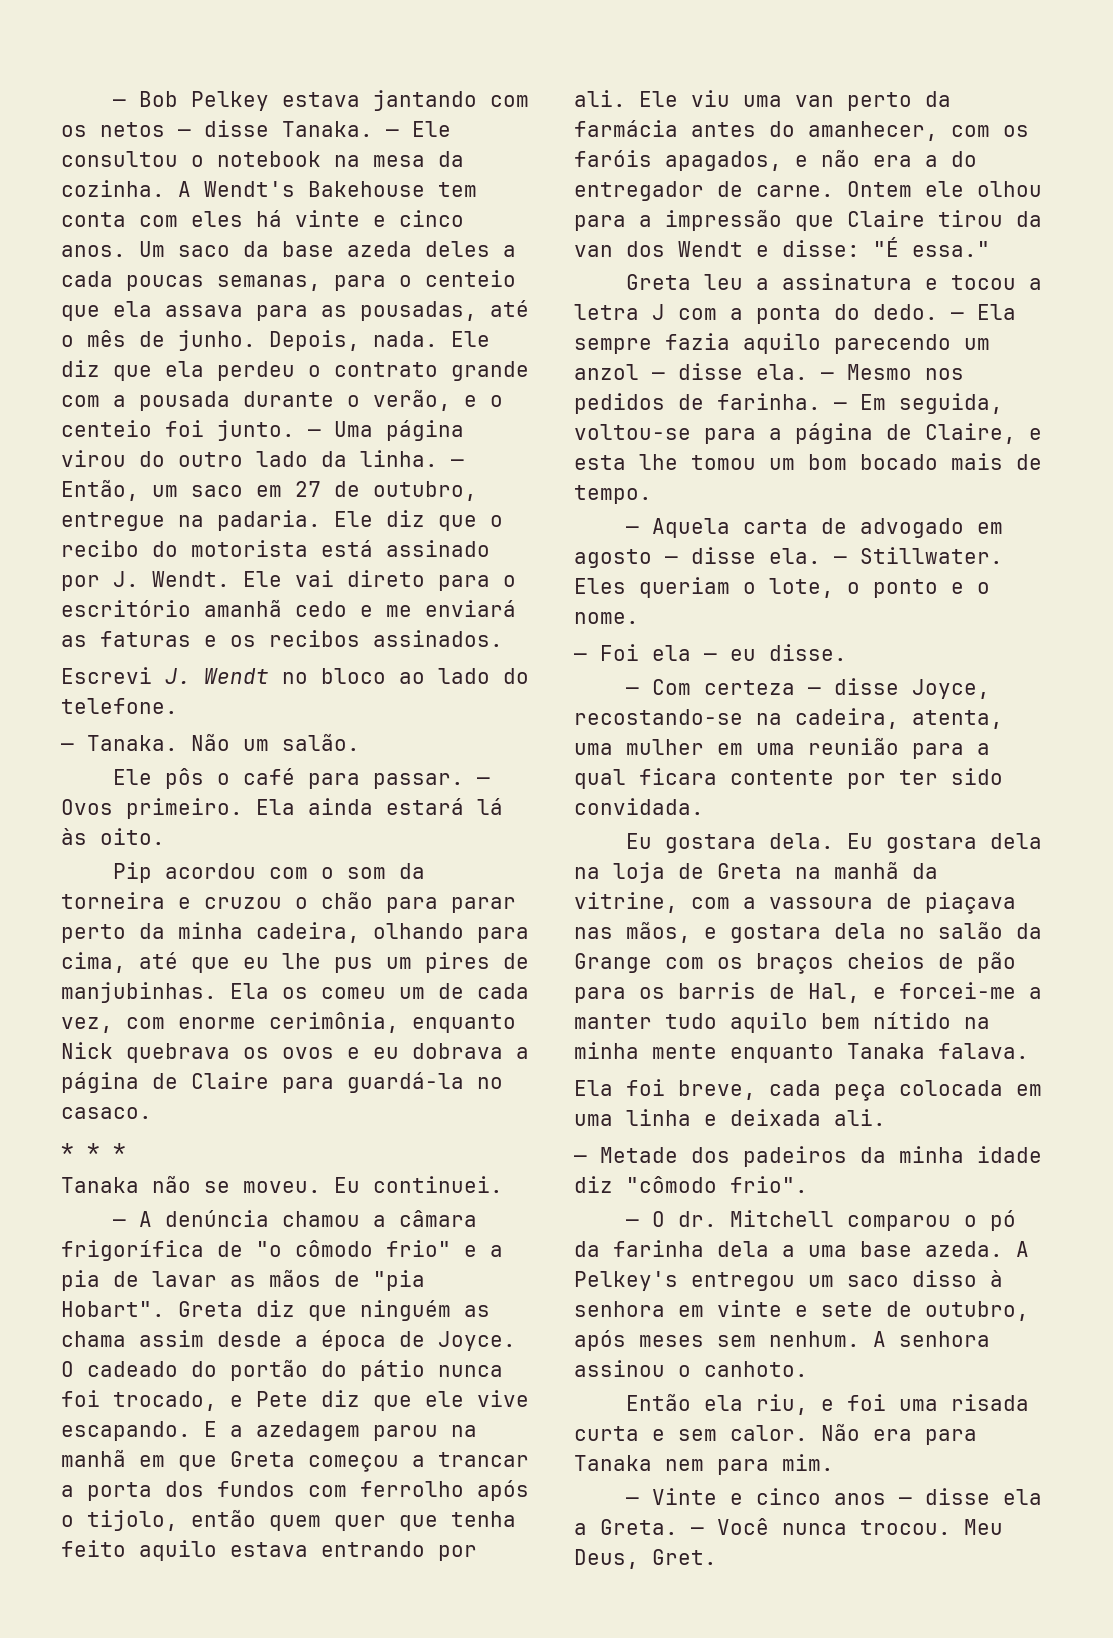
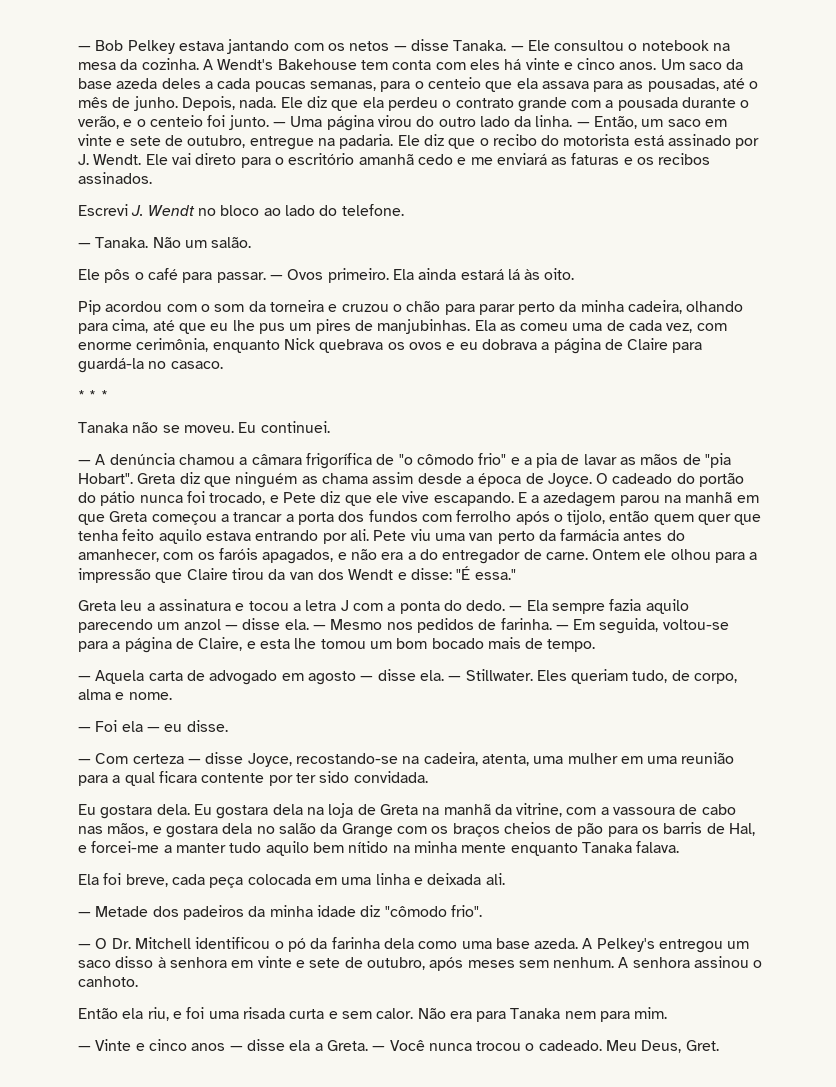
[295,481,321,497] 27 -> [78,134,161,146] vinte e sete
[282,987,425,999] os comeu um -> [499,323,603,331] as comeu uma
[639,91,678,107] Ele -> [373,530,407,541] Pete
[743,578,990,598] o lote, o ponto e o -> [632,670,738,684] [78,689,125,700] tudo, de corpo, alma e
[925,892,1016,914] piaçava -> [701,804,736,815] cabo
[678,1210,952,1231] dr. Mitchell comparou -> [111,937,271,949] Dr. Mitchell identificou
[782,1245,795,1257] a -> [418,941,458,949] como
[860,1520,951,1535] trocou. -> [476,1040,602,1051] trocou o cadeado.

